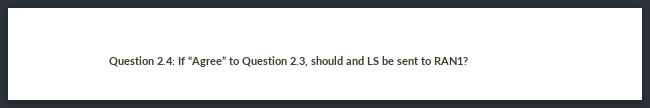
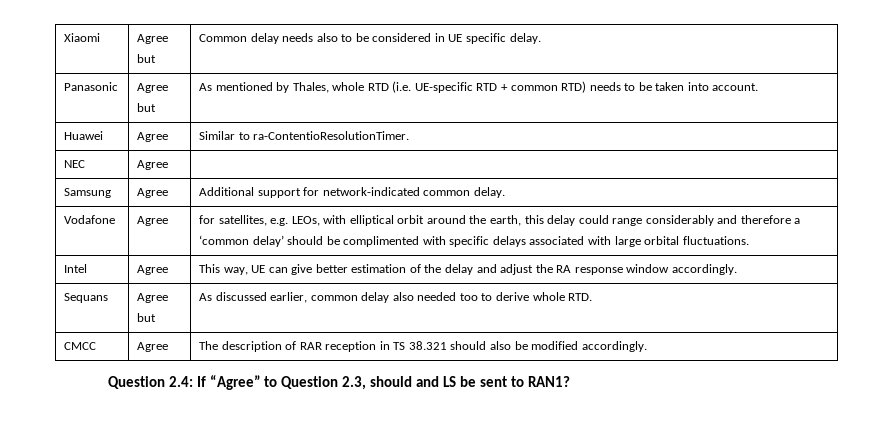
(108, 61) none -> [64,33,101,42] [137,34,169,44] [137,54,157,63] [199,33,541,44] [64,82,119,91] [137,83,169,93] [137,103,157,112] [199,81,759,93] [64,131,104,140] [137,132,169,142] [199,131,410,140] [64,160,86,168] [137,160,169,170] [64,188,112,198] [137,188,169,198] [199,187,505,198] [64,215,116,224] [137,216,169,226] [199,215,801,226] [199,235,749,247] [64,264,88,273] [137,265,169,275] [199,264,737,275] [64,293,109,303] [137,293,169,303] [137,313,157,322] [199,292,593,303] [64,342,97,350] [137,342,169,352] [199,341,647,352] Xiaomi | Agree but | Common delay needs also to be considered in UE specific delay. // Panasonic | Agree but | As mentioned by Thales, whole RTD (i.e. UE-specific RTD + common RTD) needs to be taken into account. // Huawei | Agree | Similar to ra-ContentioResolutionTimer. // NEC | Agree | // Samsung | Agree | Additional support for network-indicated common delay. // Vodafone | Agree | for satellites, e.g. LEOs, with elliptical orbit around the earth, this delay could range considerably and therefore a ‘common delay’ should be complimented with specific delays associated with large orbital fluctuations. // Intel | Agree | This way, UE can give better estimation of the delay and adjust the RA response window accordingly. // Sequans | Agree but | As discussed earlier, common delay also needed too to derive whole RTD. // CMCC | Agree | The description of RAR reception in TS 38.321 should also be modified accordingly. //

